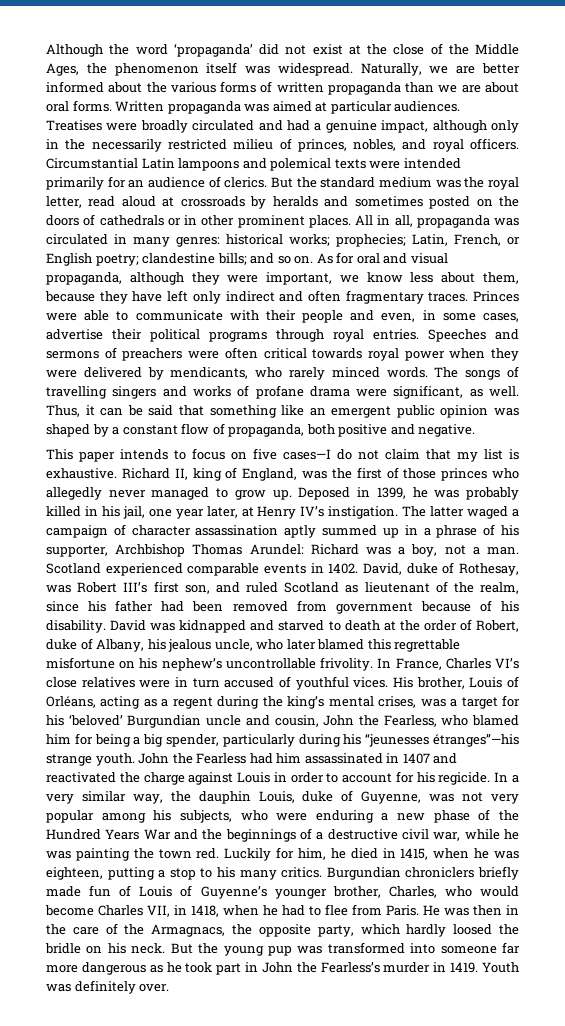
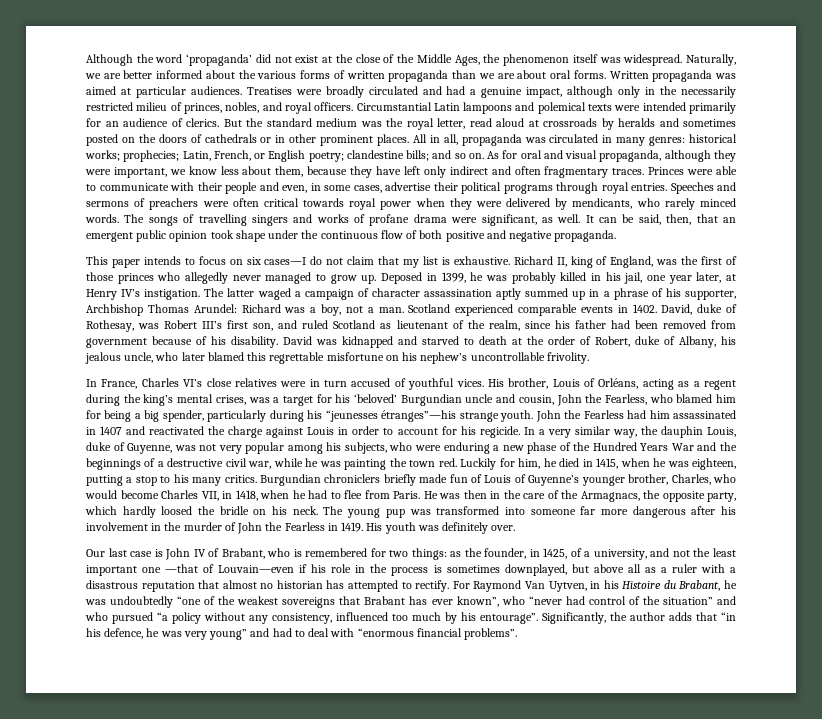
[46,405,519,418] [46,424,178,437] Thus, it can be said that something like an emergent public opinion was shaped by a constant -> [585,214,736,225] [86,230,378,242] It can be said, then, that an emergent public opinion took shape under the continuous
[228,424,305,437] propaganda, -> (418, 234) none
[418,424,476,437] negative. -> [509,230,617,242] negative propaganda.
[253,448,277,460] five -> [246,257,261,265] six
(374, 664) none -> (589, 358) //
[170,943,219,954] But the -> [323,506,344,515] The
[149,962,519,975] [46,980,170,994] as he took part in John the Fearless’s murder in 1419. Youth was definitely over. -> [691,506,736,515] [86,522,516,534] [86,548,736,560] [86,564,736,576] [86,580,737,592] [85,596,736,608] [85,612,736,624] [86,628,518,640] after his involvement in the murder of John the Fearless in 1419. His youth was definitely over. // Our last case is John IV of Brabant, who is remembered for two things: as the founder, in 1425, of a university, and not the least important one —that of Louvain—even if his role in the process is sometimes downplayed, but above all as a ruler with a disastrous reputation that almost no historian has attempted to rectify. For Raymond Van Uytven, in his Histoire du Brabant, he was undoubtedly “one of the weakest sovereigns that Brabant has ever known”, who “never had control of the situation” and who pursued “a policy without any consistency, influenced too much by his entourage”. Significantly, the author adds that “in his defence, he was very young” and had to deal with “enormous financial problems”.

